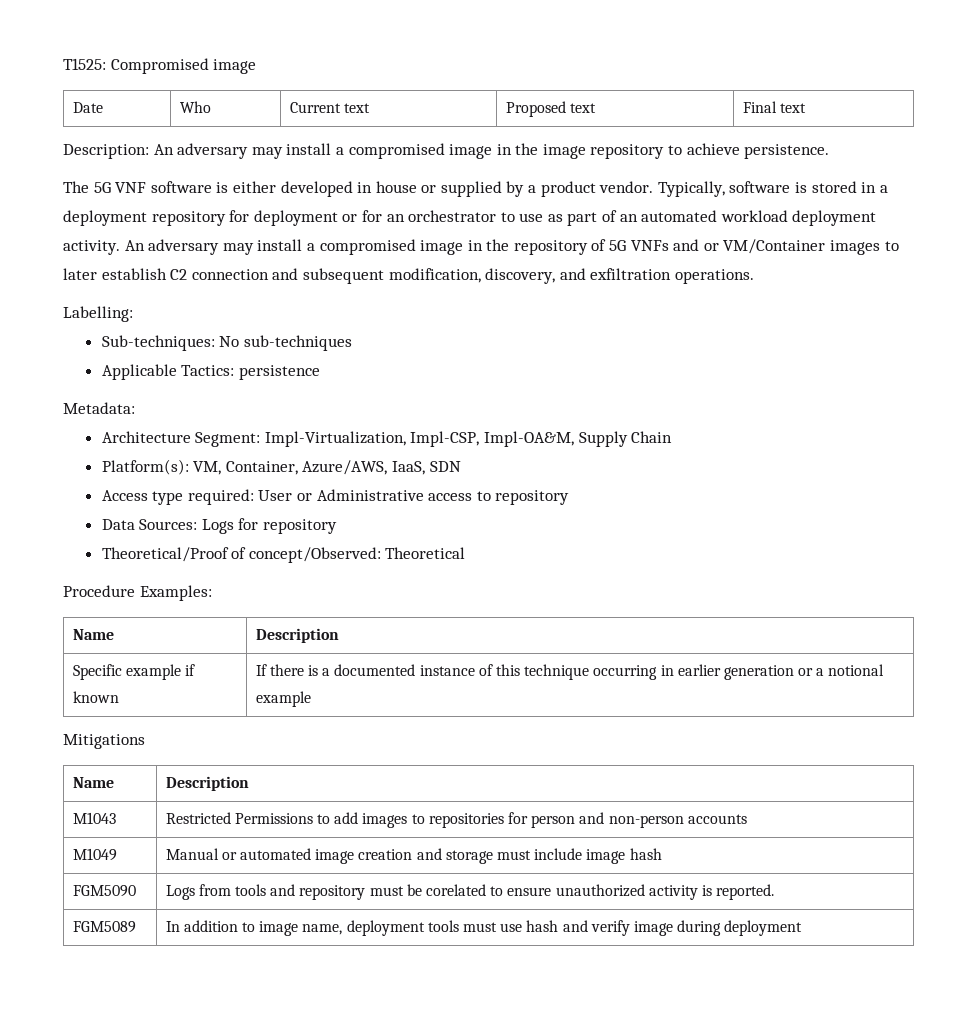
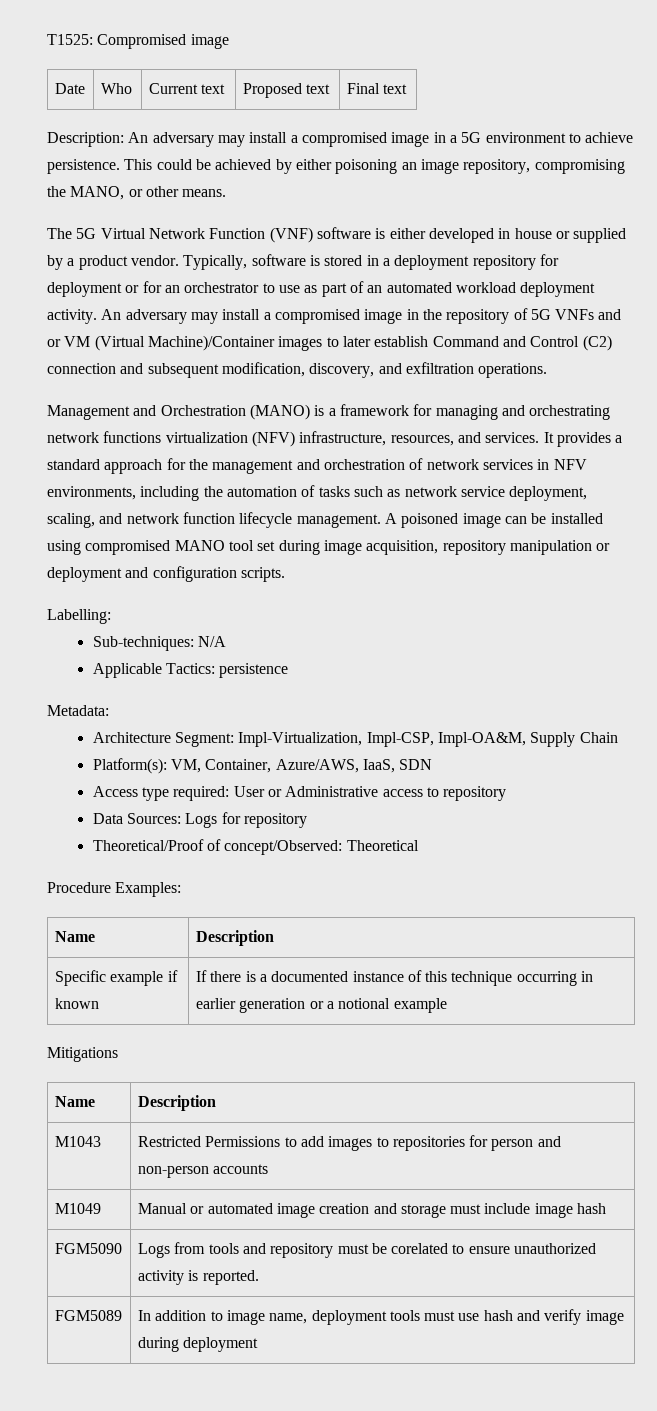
[515,143,665,159] the image repository -> [449,132,566,143] a 5G environment
[63,181,147,193] // The 5G VNF -> [124,159,625,174] [47,186,227,200] [47,227,313,243] This could be achieved by either poisoning an image repository, compromising the MANO, or other means. // The 5G Virtual Network Function (VNF)
[723,239,826,254] VM/Container -> [64,335,275,351] VM (Virtual Machine)/Container
[170,269,188,280] C2 -> [432,335,612,351] Command and Control (C2)
(754, 276) none -> [47,404,611,420] [47,431,623,447] [47,458,587,474] [47,485,588,501] [47,512,603,528] [47,540,611,555] [47,566,285,582] // Management and Orchestration (MANO) is a framework for managing and orchestrating network functions virtualization (NFV) infrastructure, resources, and services. It provides a standard approach for the management and orchestration of network services in NFV environments, including the automation of tasks such as network service deployment, scaling, and network function lifecycle management. A poisoned image can be installed using compromised MANO tool set during image acquisition, repository manipulation or deployment and configuration scripts.
[219,335,352,351] No sub-techniques -> [198,636,227,647] N/A

